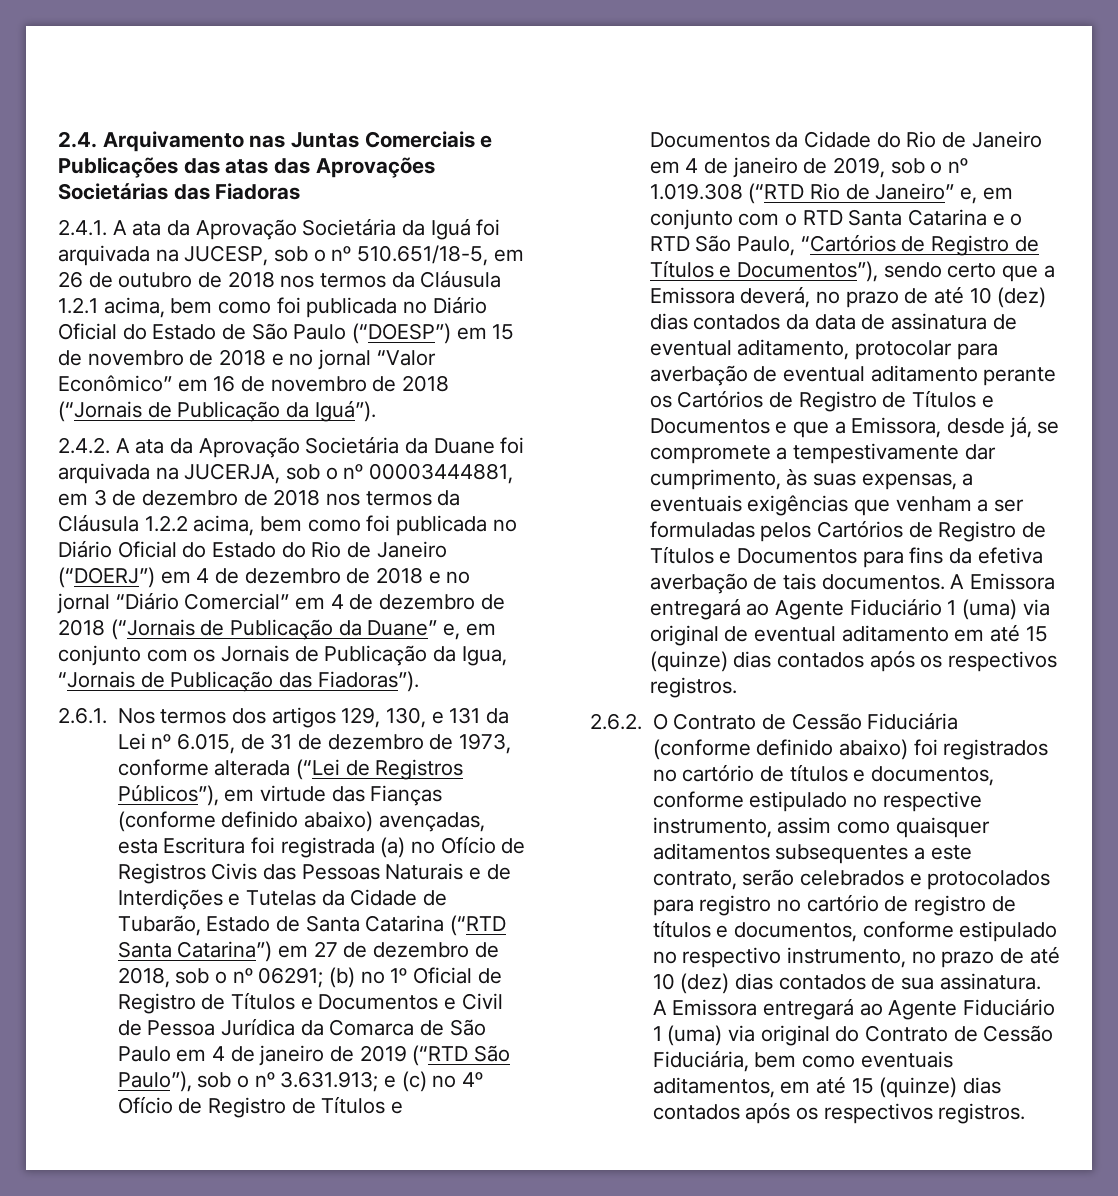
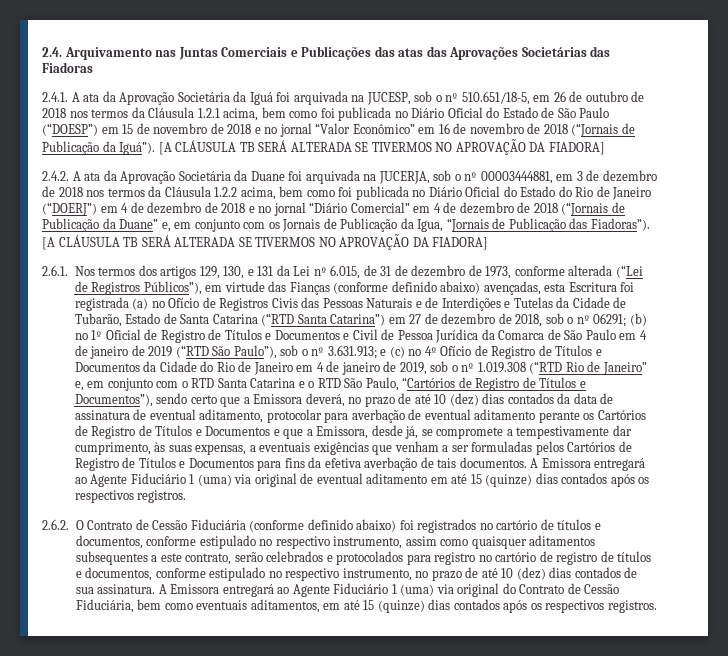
(376, 411) none -> [158,139,605,155] [A CLÁUSULA TB SERÁ ALTERADA SE TIVERMOS NO APROVAÇÃO DA FIADORA]
(419, 681) none -> [42,234,489,250] [A CLÁUSULA TB SERÁ ALTERADA SE TIVERMOS NO APROVAÇÃO DA FIADORA]
[882,791,982,812] respective -> [275,536,330,549] respectivo

